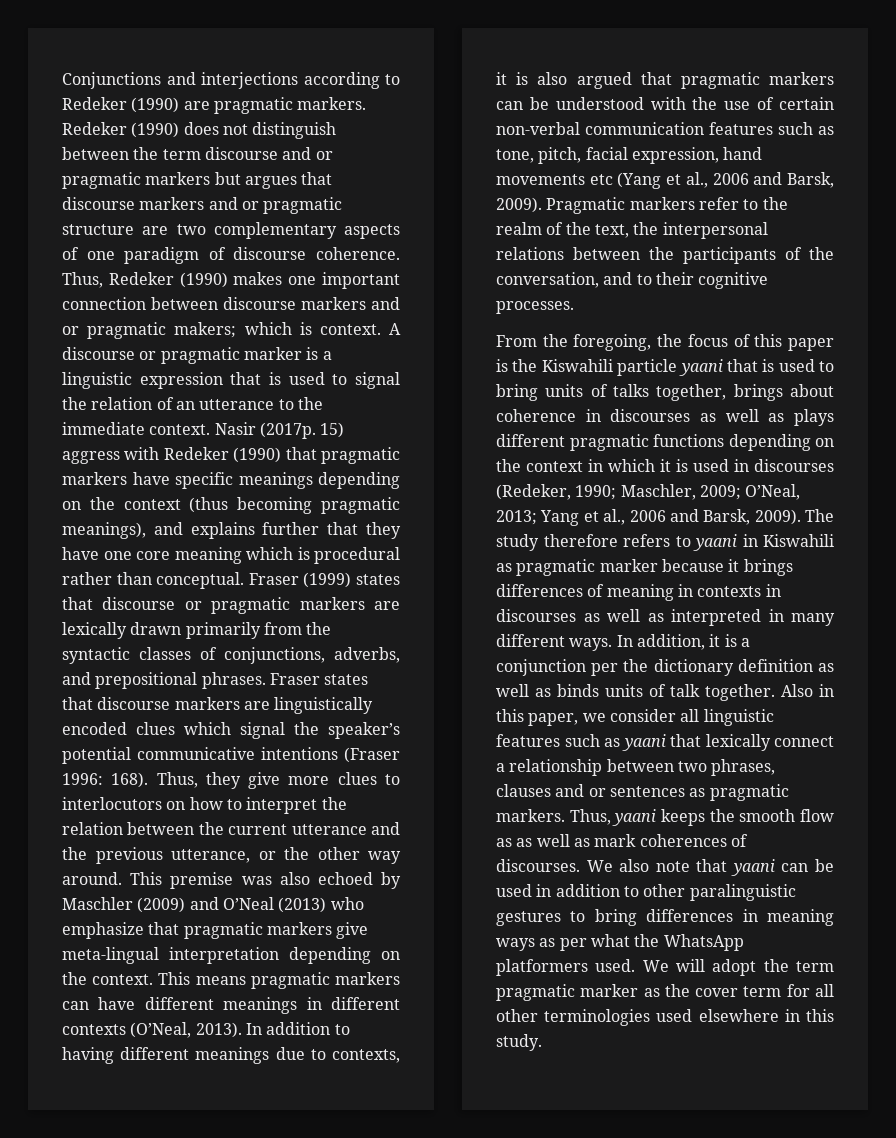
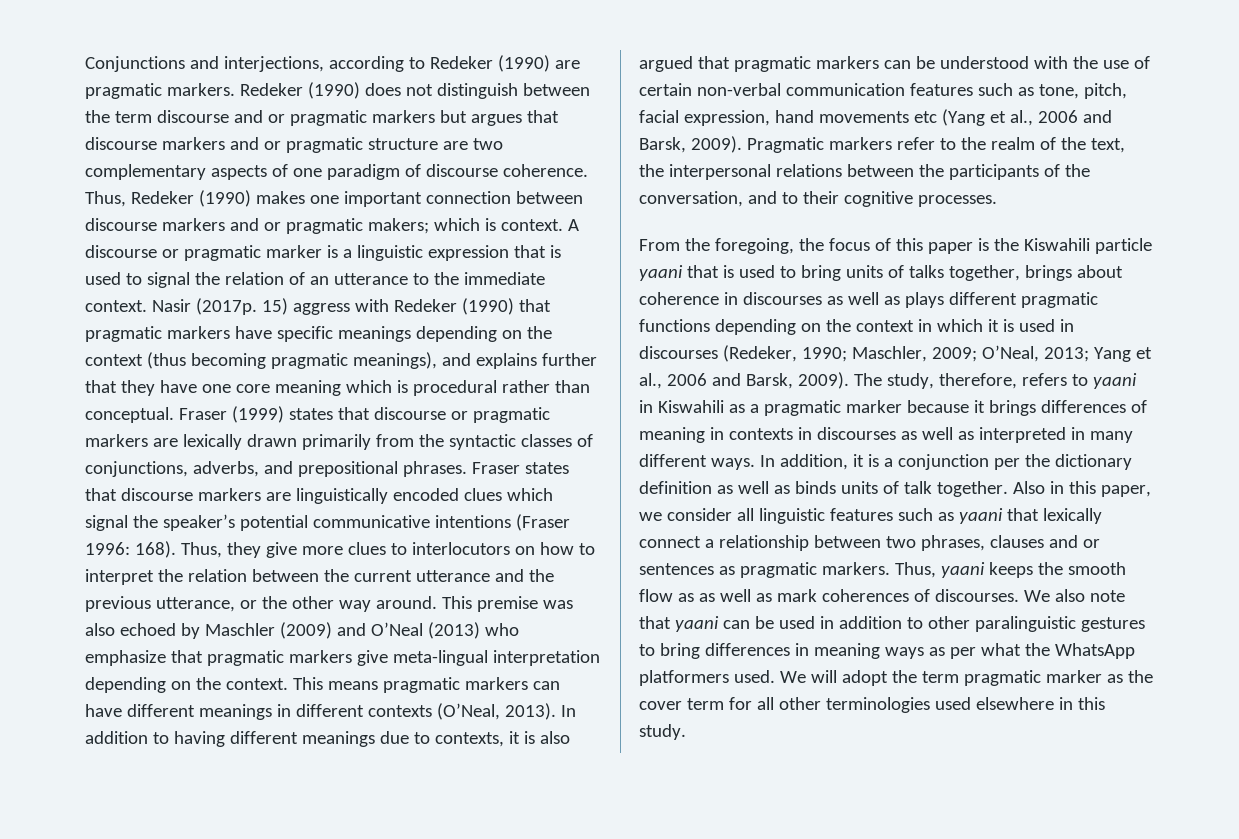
[201,72,298,89] interjections -> [223,56,324,72] interjections,
[496,534,618,551] study therefore -> [886,373,1017,389] study, therefore,
(512, 567) none -> [749,404,759,413] a

